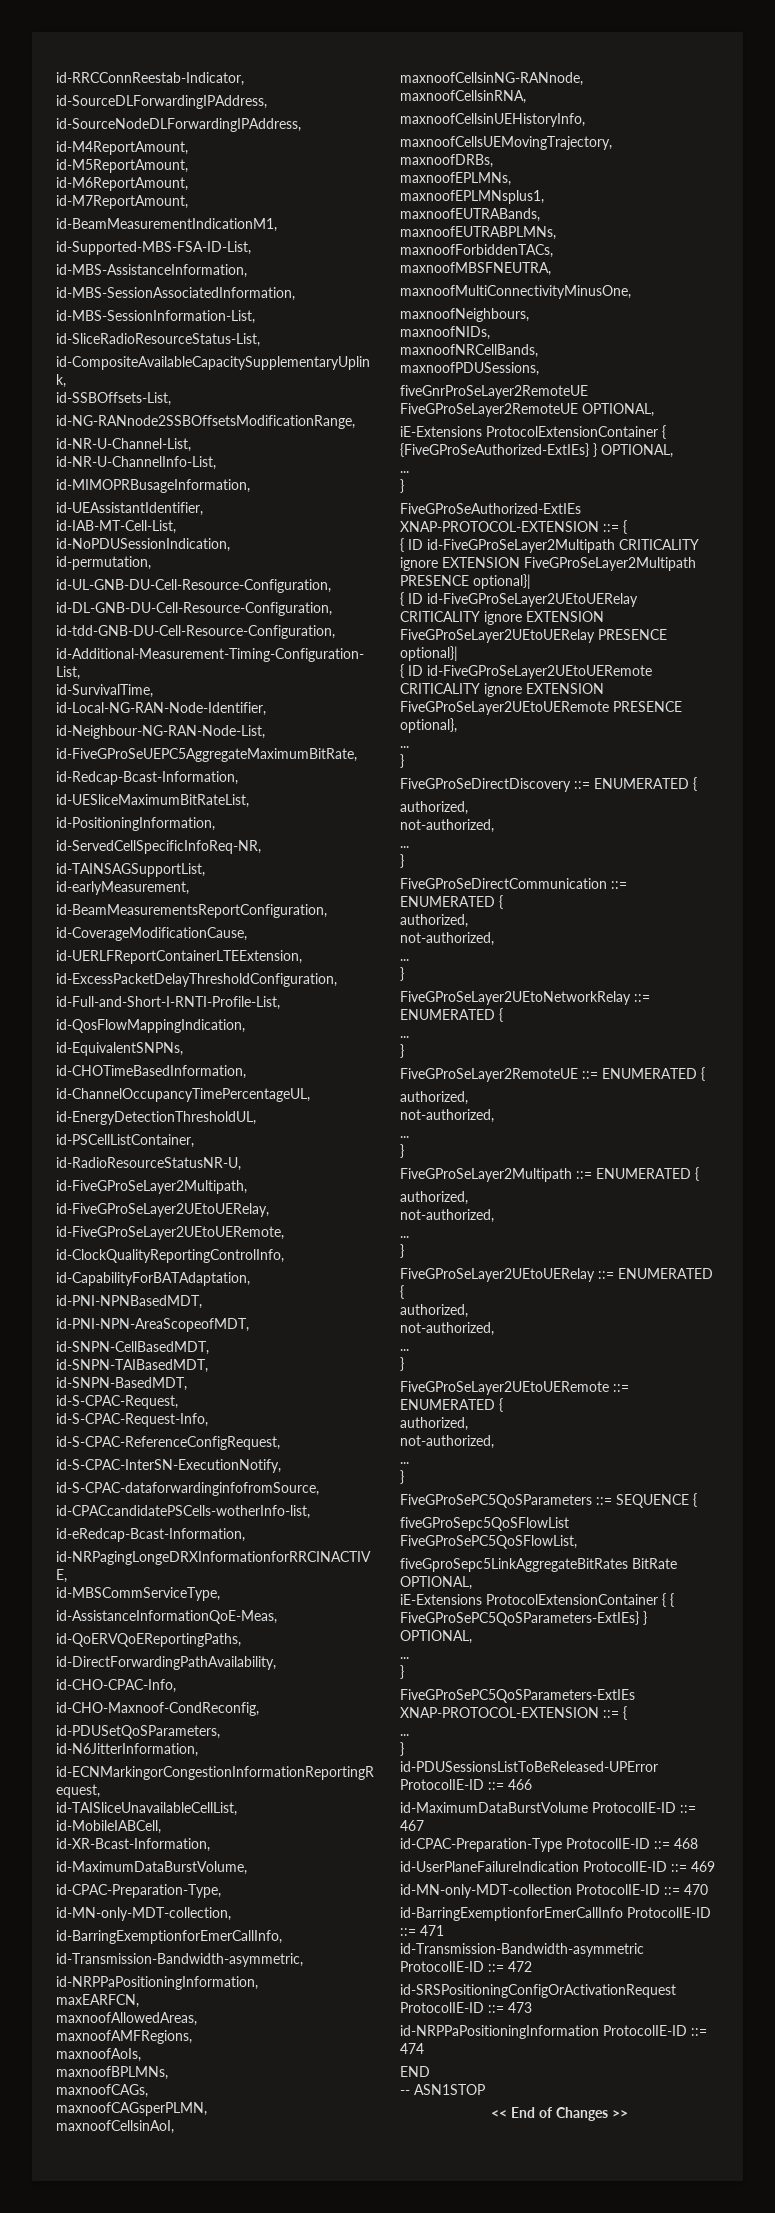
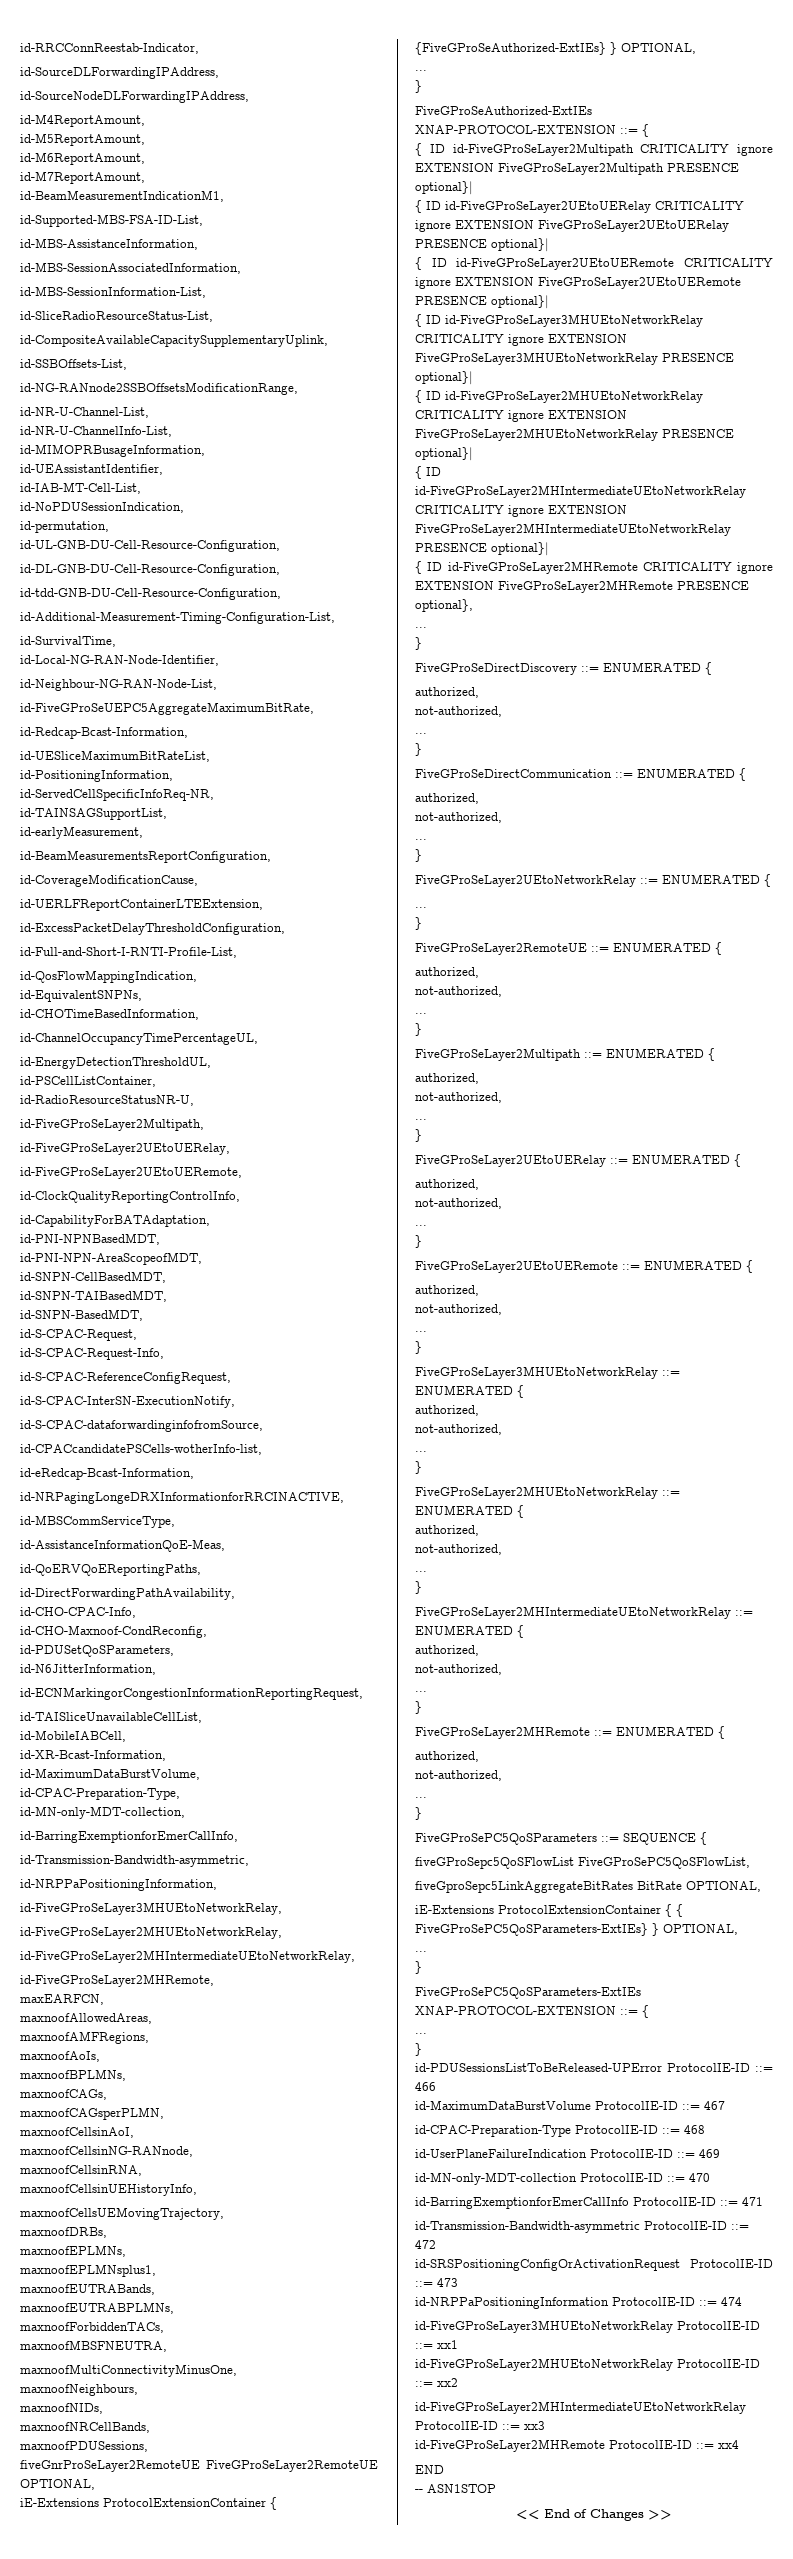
(258, 1983) none -> [20,1902,282,1915] [20,1926,282,1939] [20,1950,355,1963] [20,1974,214,1987] // id-FiveGProSeLayer3MHUEtoNetworkRelay, // id-FiveGProSeLayer2MHUEtoNetworkRelay, // id-FiveGProSeLayer2MHIntermediateUEtoNetworkRelay, // id-FiveGProSeLayer2MHRemote,
(682, 706) none -> [491,295,549,309] [415,314,703,327] [415,334,627,346] [415,352,734,365] [415,371,473,385] [415,390,703,403] [415,410,627,422] [415,428,734,441] [415,447,473,461] [415,466,441,479] [415,485,746,498] [415,505,627,517] [415,523,731,536] [415,542,549,556] [415,561,773,574] [415,580,749,593] optional}| // { ID id-FiveGProSeLayer3MHUEtoNetworkRelay CRITICALITY ignore EXTENSION FiveGProSeLayer3MHUEtoNetworkRelay PRESENCE optional}| // { ID id-FiveGProSeLayer2MHUEtoNetworkRelay CRITICALITY ignore EXTENSION FiveGProSeLayer2MHUEtoNetworkRelay PRESENCE optional}| // { ID id-FiveGProSeLayer2MHIntermediateUEtoNetworkRelay CRITICALITY ignore EXTENSION FiveGProSeLayer2MHIntermediateUEtoNetworkRelay PRESENCE optional}| // { ID id-FiveGProSeLayer2MHRemote CRITICALITY ignore EXTENSION FiveGProSeLayer2MHRemote PRESENCE
(404, 1477) none -> [415,1366,680,1379] [415,1385,524,1398] [415,1405,479,1416] [415,1424,502,1435] [415,1451,427,1452] [415,1461,422,1474] [415,1486,680,1499] [415,1505,524,1518] [415,1525,479,1536] [415,1544,502,1555] [415,1571,427,1572] [415,1581,422,1594] [415,1606,753,1619] [415,1625,524,1638] [415,1645,479,1656] [415,1664,502,1675] [415,1691,427,1692] [415,1701,422,1714] [415,1726,725,1739] [415,1751,479,1762] [415,1770,502,1781] [415,1797,427,1798] [415,1807,422,1820] // FiveGProSeLayer3MHUEtoNetworkRelay ::= ENUMERATED { // authorized, // not-authorized, // ... // } // FiveGProSeLayer2MHUEtoNetworkRelay ::= ENUMERATED { // authorized, // not-authorized, // ... // } // FiveGProSeLayer2MHIntermediateUEtoNetworkRelay ::= ENUMERATED { // authorized, // not-authorized, // ... // } // FiveGProSeLayer2MHRemote ::= ENUMERATED { // authorized, // not-authorized, // ... // }
(424, 2048) none -> [415,2320,760,2333] [415,2340,458,2349] [415,2358,760,2371] [415,2378,458,2387] [415,2401,746,2414] [415,2421,545,2430] [415,2439,739,2452] // id-FiveGProSeLayer3MHUEtoNetworkRelay ProtocolIE-ID ::= xx1 // id-FiveGProSeLayer2MHUEtoNetworkRelay ProtocolIE-ID ::= xx2 // id-FiveGProSeLayer2MHIntermediateUEtoNetworkRelay ProtocolIE-ID ::= xx3 // id-FiveGProSeLayer2MHRemote ProtocolIE-ID ::= xx4

